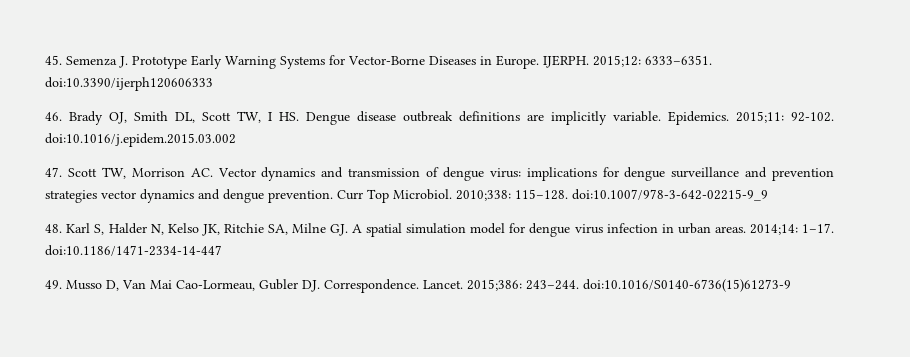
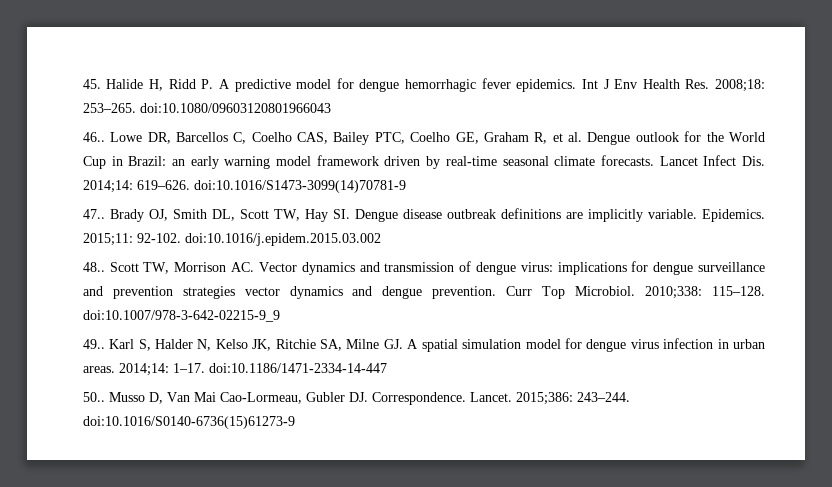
[66,55,713,69] [45,77,214,91] [45,112,63,121] Semenza J. Prototype Early Warning Systems for Vector-Borne Diseases in Europe. IJERPH. 2015;12: 6333–6351. doi:10.3390/ijerph120606333 // 46. -> [106,78,765,92] [82,103,331,113] [82,131,765,145] [82,155,766,169] [82,180,406,193] [82,209,105,219] Halide H, Ridd P. A predictive model for dengue hemorrhagic fever epidemics. Int J Env Health Res. 2008;18: 253–265. doi:10.1080/09603120801966043 // 46.. Lowe DR, Barcellos C, Coelho CAS, Bailey PTC, Coelho GE, Graham R, et al. Dengue outlook for the World Cup in Brazil: an early warning model framework driven by real-time seasonal climate forecasts. Lancet Infect Dis. 2014;14: 619–626. doi:10.1016/S1473-3099(14)70781-9 // 47..
[268,112,300,121] I HS. -> [304,209,350,222] Hay SI.
[45,167,63,177] 47. -> [82,262,105,272] 48..
[45,224,63,233] 48. -> [82,339,105,349] 49..
[45,280,63,289] 49. -> [82,392,105,402] 50..

